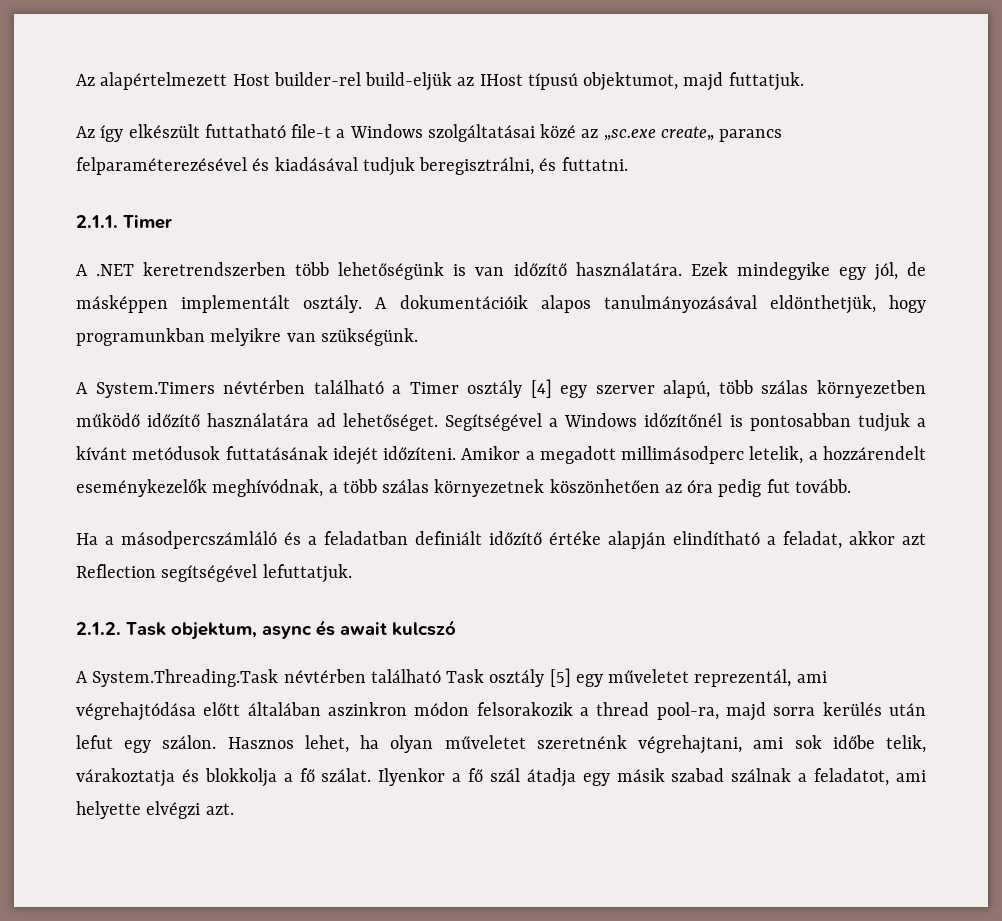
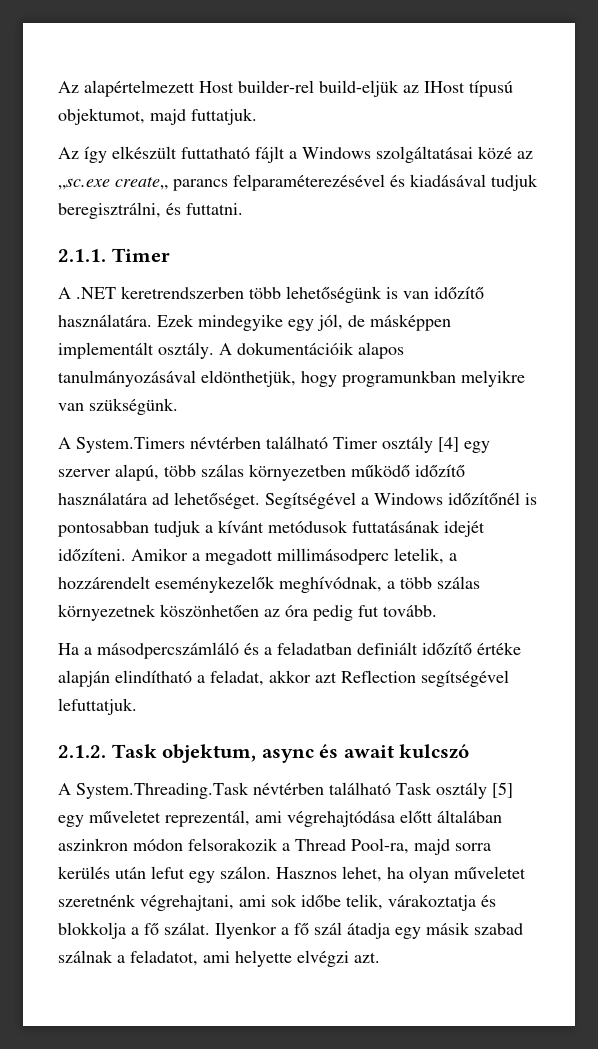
[291,124,332,138] file-t -> [255,146,285,163] fájlt
[392,385,402,394] a -> (328, 442) none
[596,702,719,720] thread pool-ra, -> [295,838,409,854] Thread Pool-ra,

